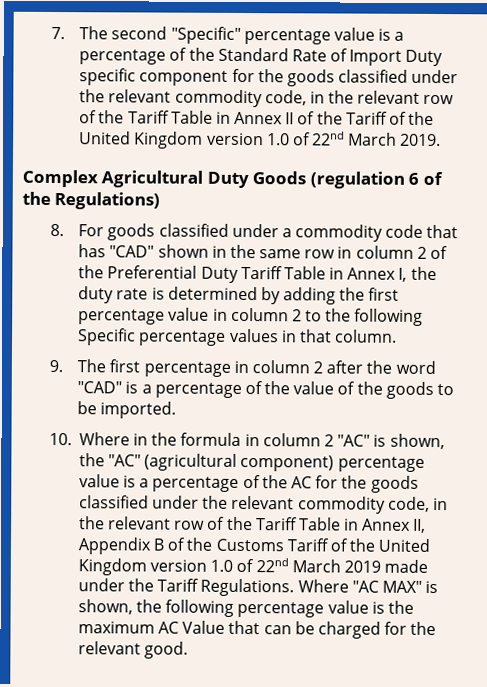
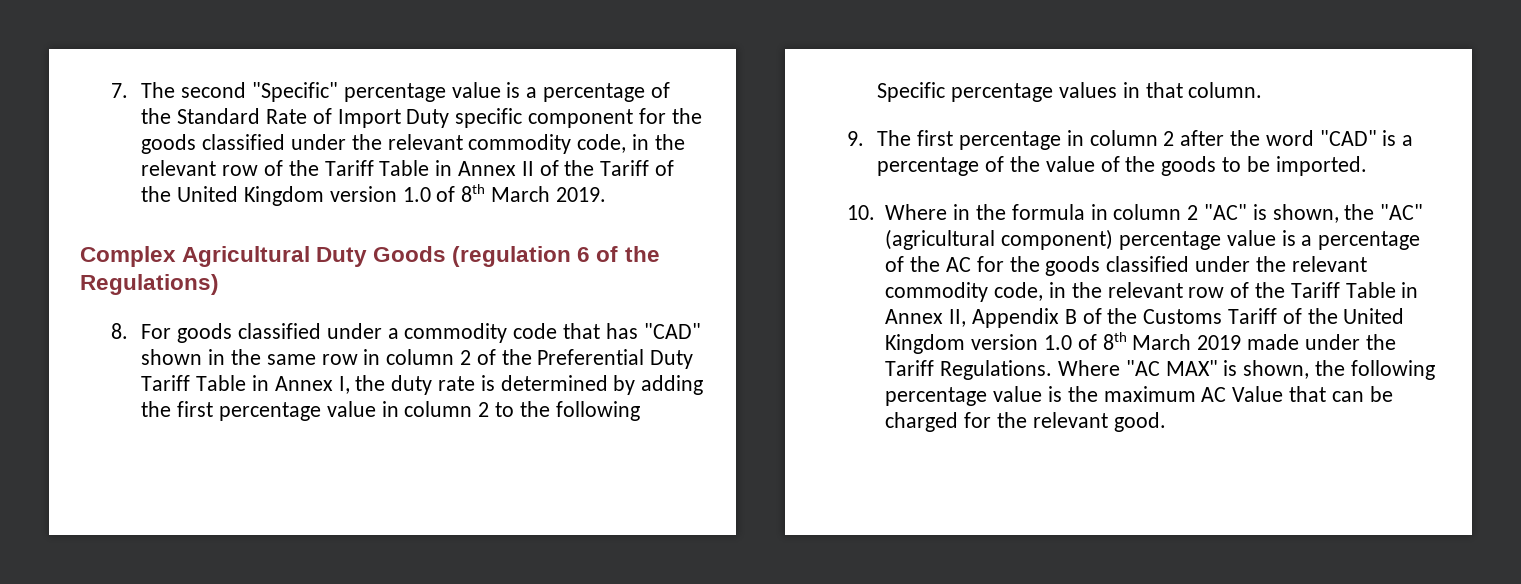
[312,131,346,146] 22nd -> [461,184,486,202] 8th
[255,558,289,573] 22nd -> [1102,332,1127,350] 8th

